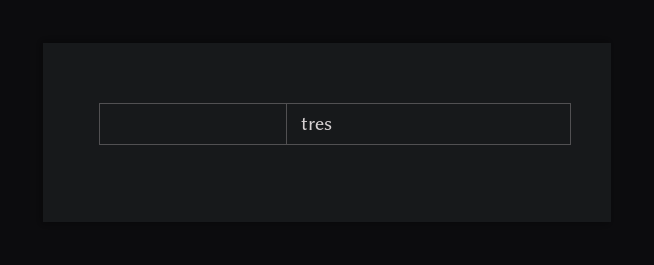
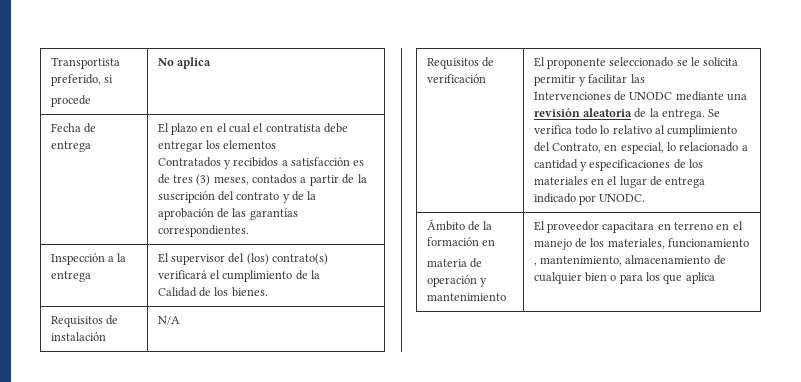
[300,117,332,130] | tres -> [50,57,120,69] [50,74,113,86] [50,95,91,107] [157,57,211,69] [50,123,96,133] [50,141,91,152] [157,123,349,135] [157,140,277,152] [157,157,365,169] [157,174,367,186] [157,191,317,203] [157,208,298,220] [157,225,249,237] [50,253,127,265] [50,271,91,282] [157,253,329,265] [157,270,321,282] [157,287,268,297] [50,315,118,327] [50,332,106,341] [157,316,180,325] [426,57,494,69] [426,74,486,83] [533,57,739,69] [533,74,645,86] [533,91,748,101] [533,108,721,120] [533,125,738,137] [533,142,748,154] [533,159,704,171] [533,176,706,188] [533,193,646,205] [426,219,493,231] [426,237,495,246] [426,258,482,268] [426,275,487,287] [426,293,506,301] [533,221,743,233] [533,238,750,250] [533,255,726,266] [533,272,715,284] Transportista preferido, si // procede | No aplica // Fecha de entrega | El plazo en el cual el contratista debe entregar los elementos // Contratados y recibidos a satisfacción es de tres (3) meses, contados a partir de la suscripción del contrato y de la aprobación de las garantías correspondientes. // Inspección a la entrega | El supervisor del (los) contrato(s) verificará el cumplimiento de la // Calidad de los bienes. // Requisitos de instalación | N/A // Requisitos de verificación | El proponente seleccionado se le solicita permitir y facilitar las // Intervenciones de UNODC mediante una revisión aleatoria de la entrega. Se verifica todo lo relativo al cumplimiento del Contrato, en especial, lo relacionado a cantidad y especificaciones de los materiales en el lugar de entrega indicado por UNODC. // Ámbito de la formación en // materia de operación y mantenimiento | El proveedor capacitara en terreno en el manejo de los materiales, funcionamiento , mantenimiento, almacenamiento de cualquier bien o para los que aplica

